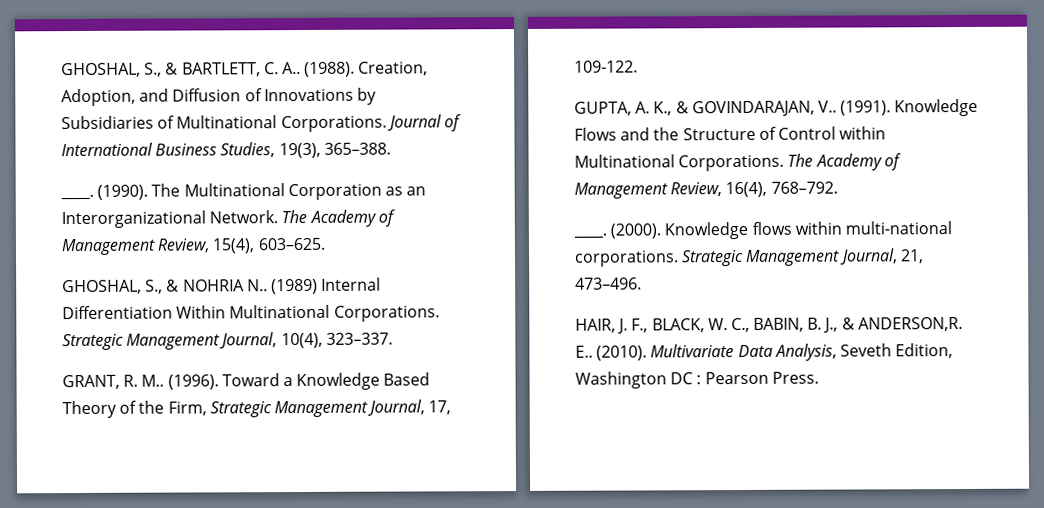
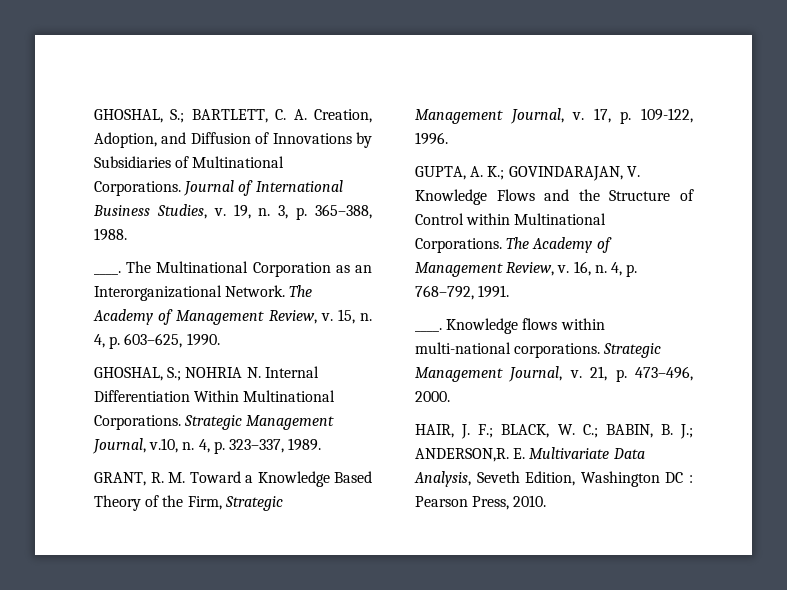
[61,61,356,78] GHOSHAL, S., & BARTLETT, C. A.. (1988). -> [94,109,307,123] GHOSHAL, S.; BARTLETT, C. A.
[278,142,391,159] [60,184,149,201] 19(3), 365–388. // ____. (1990). -> [213,204,372,220] [94,228,127,241] [94,271,121,275] v. 19, n. 3, p. 365–388, 1988. // ____.
[212,237,325,254] [62,278,318,295] 15(4), 603–625. // GHOSHAL, S., & NOHRIA N.. (1989) -> [320,309,372,324] [94,333,220,349] [94,367,261,381] v. 15, n. 4, p. 603–625, 1990. // GHOSHAL, S.; NOHRIA N.
[280,332,393,349] 10(4), 323–337. -> [149,438,322,454] v.10, n. 4, p. 323–337, 1989.
[141,374,219,390] M.. (1996). -> [168,472,185,483] M.
[428,400,452,415] [574,60,638,73] [574,100,892,117] 17, 109-122. // GUPTA, A. K., & GOVINDARAJAN, V.. (1991). -> [572,108,693,124] [415,132,448,145] [415,166,640,181] v. 17, p. 109-122, 1996. // GUPTA, A. K.; GOVINDARAJAN, V.
[725,181,838,198] [573,223,662,239] 16(4), 768–792. // ____. (2000). -> [557,261,638,277] [415,285,510,300] [415,328,442,332] v. 16, n. 4, p. 768–792, 1991. // ____.
[899,249,924,264] [575,277,642,290] 21, 473–496. -> [569,366,693,382] [415,391,450,402] v. 21, p. 473–496, 2000.
[631,318,649,333] F., -> [478,424,494,438] F.;
[730,317,750,333] C., -> [582,424,598,438] C.;
[823,317,963,333] [575,345,648,361] J., & ANDERSON,R. E.. (2010). -> [680,424,693,439] [415,448,526,462] J.; ANDERSON,R. E.
[771,371,819,384] Press. -> [472,495,547,510] Press, 2010.

